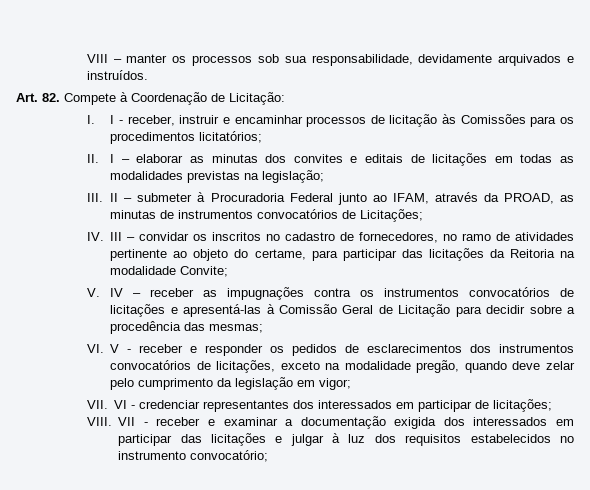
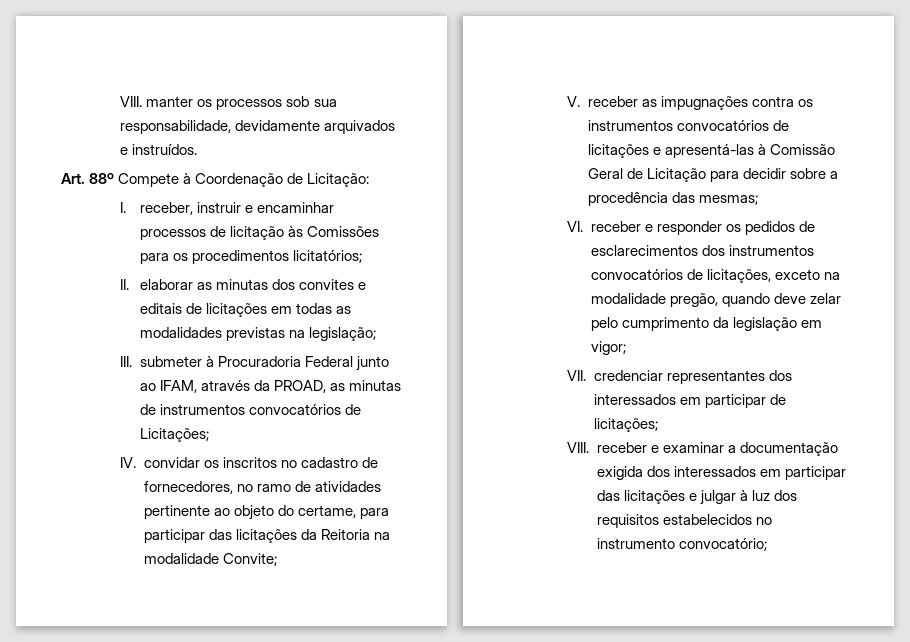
[86,54,122,63] VIII – -> [120,96,143,107] VIII.
[42,93,60,102] 82. -> [89,173,115,184] 88º
[110,115,123,124] I - -> (127, 207) none
[110,154,130,163] I – -> (130, 284) none
[110,193,133,202] II – -> (133, 361) none
[110,232,136,241] III – -> (137, 462) none
[110,288,142,297] IV – -> (581, 101) none
[110,344,132,353] V - -> (584, 226) none
[114,400,136,409] VI - -> (587, 375) none
[118,417,148,426] VII - -> (590, 447) none

